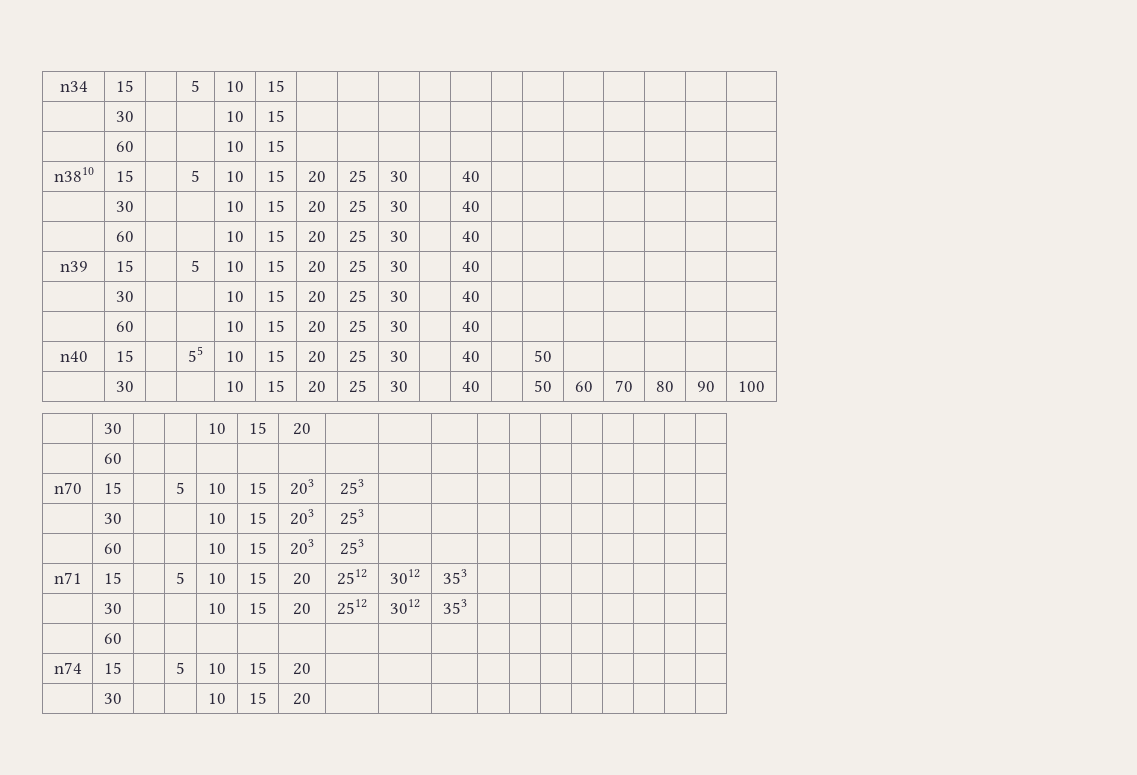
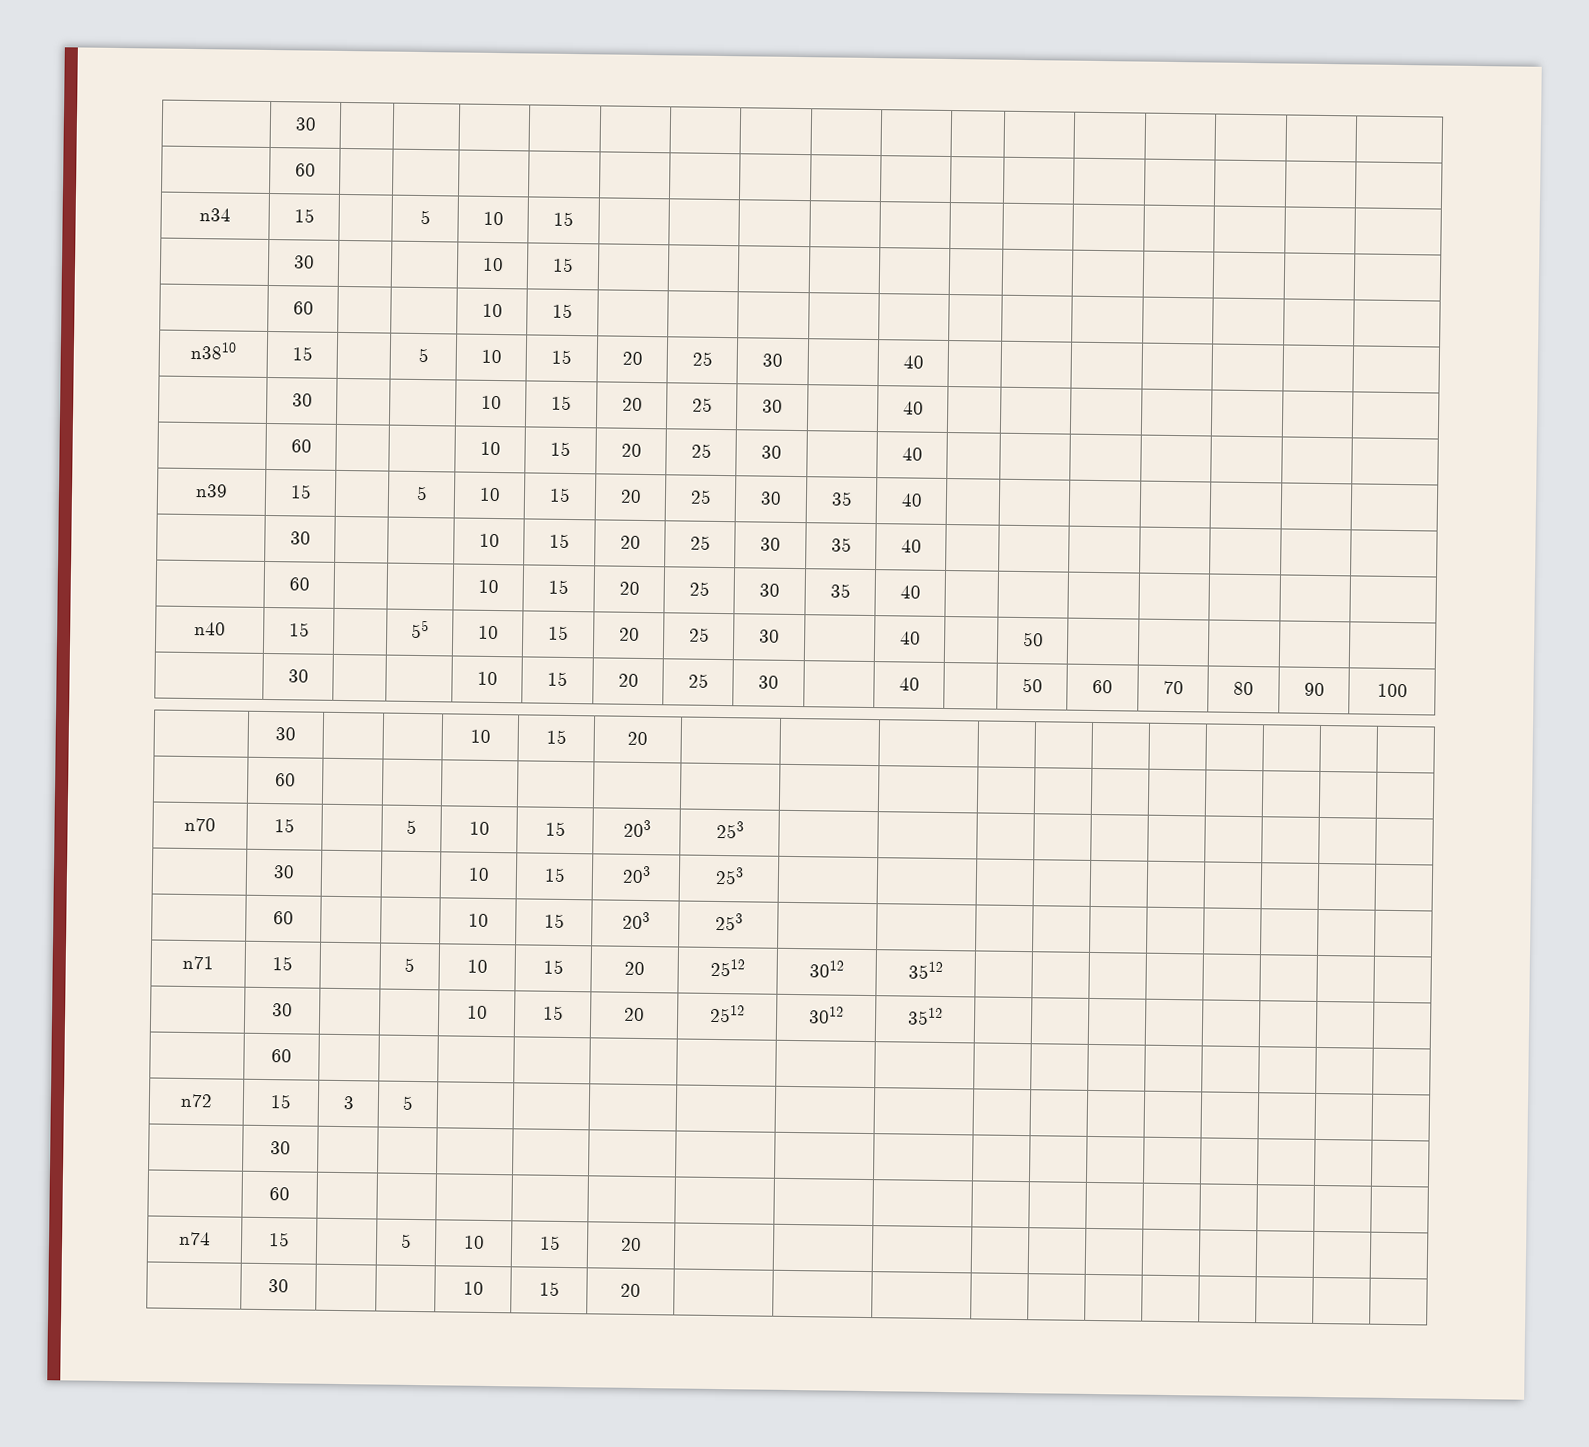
(59, 86) none -> [294,117,316,131] [294,163,316,177] | 30 | | | | | | | | | | | | | | | | // | 60 | | | | | | | | | | | | | | | | //
[462,261,480,272] [116,291,134,302] [226,291,244,302] [267,290,285,302] [308,291,326,303] [349,290,367,303] [390,291,408,302] [462,291,480,302] [116,321,134,332] [226,321,244,332] [267,320,285,332] [308,321,326,333] [349,320,367,333] [390,321,408,332] | 40 | | | | | | | // | 30 | | | 10 | 15 | 20 | 25 | 30 | | 40 | | | | | | | // | 60 | | | 10 | 15 | 20 | 25 | 30 | -> [830,491,853,506] [900,493,923,507] [289,531,311,545] [478,533,500,548] [549,533,570,548] [619,535,641,549] [689,535,711,550] [760,537,781,551] [830,537,852,552] [900,539,922,553] [288,577,310,591] [477,579,499,594] [548,579,569,594] [618,581,640,595] [688,581,710,596] [759,583,780,597] [829,583,851,598] 35 | 40 | | | | | | | // | 30 | | | 10 | 15 | 20 | 25 | 30 | 35 | 40 | | | | | | | // | 60 | | | 10 | 15 | 20 | 25 | 30 | 35
[442,569,467,584] 353 -> [908,961,943,979] 3512
[442,599,467,614] 353 -> [908,1007,943,1025] [271,1049,292,1063] [180,1093,213,1108] [270,1094,292,1109] [342,1096,355,1110] [402,1095,414,1110] [270,1141,291,1155] 3512 | | | | | | | | // | 60 | | | | | | | | | | | | | | | | // n72 | 15 | 3 | 5 | | | | | | | | | | | | | | // | 30 | | | | | | | |

